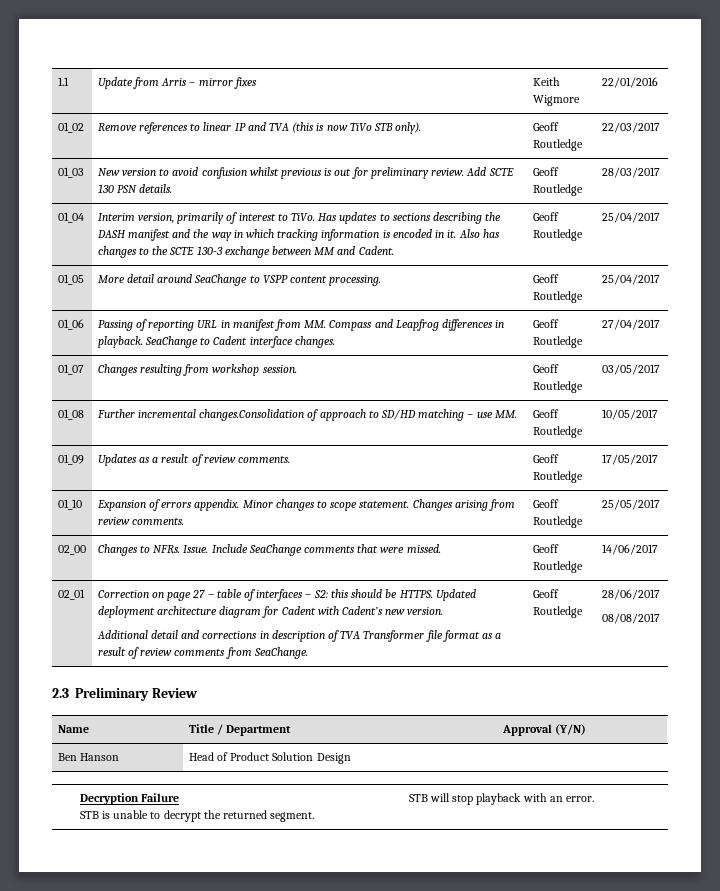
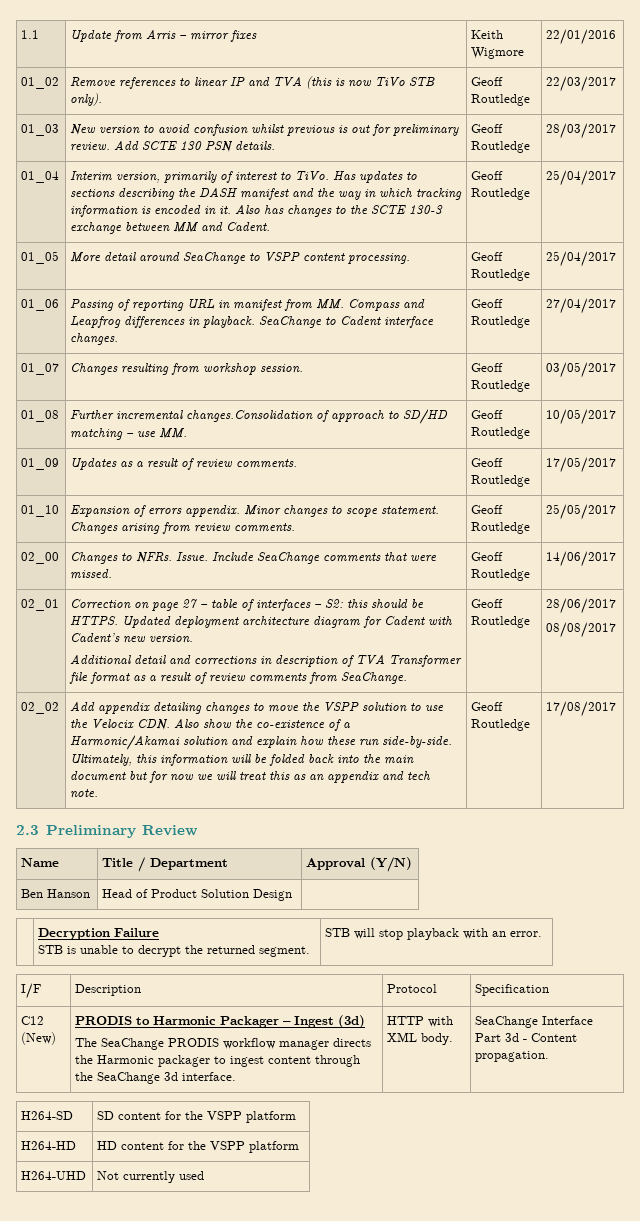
(660, 618) none -> [21,702,60,714] [70,701,445,714] [70,718,351,731] [70,735,453,750] [70,754,415,766] [70,771,431,783] [70,789,99,798] [471,702,504,711] [471,719,531,731] [546,701,617,717] // 02_02 | Add appendix detailing changes to move the VSPP solution to use the Velocix CDN. Also show the co-existence of a Harmonic/Akamai solution and explain how these run side-by-side. Ultimately, this information will be folded back into the main document but for now we will treat this as an appendix and tech note. | Geoff Routledge | 17/08/2017
(595, 799) none -> [21,983,42,999] [75,984,142,996] [387,984,438,993] [475,984,550,996] [21,1016,45,1025] [21,1032,57,1045] [75,1015,366,1028] [75,1038,372,1050] [75,1055,361,1067] [75,1072,237,1084] [387,1016,454,1027] [387,1032,454,1045] [475,1016,594,1028] [475,1033,578,1042] [475,1051,550,1062] [21,1111,74,1120] [97,1111,297,1123] [21,1141,77,1150] [97,1141,300,1153] [21,1171,87,1180] [97,1171,205,1183] // I/F | Description | Protocol | Specification // C12 (New) | PRODIS to Harmonic Packager – Ingest (3d) // The SeaChange PRODIS workflow manager directs the Harmonic packager to ingest content through the SeaChange 3d interface. | HTTP with XML body. | SeaChange Interface Part 3d - Content propagation. // H264-SD | SD content for the VSPP platform // H264-HD | HD content for the VSPP platform // H264-UHD | Not currently used

